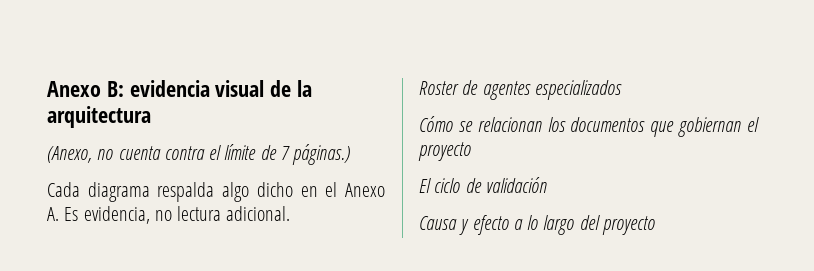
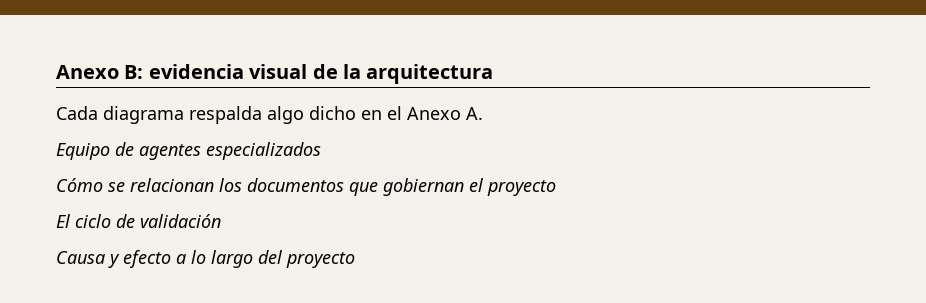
[47,144,351,165] // (Anexo, no cuenta contra el límite de 7 páginas.) -> (494, 74) none
[64,206,291,224] [419,81,459,95] Es evidencia, no lectura adicional. // Roster -> [56,143,110,160] // Equipo

